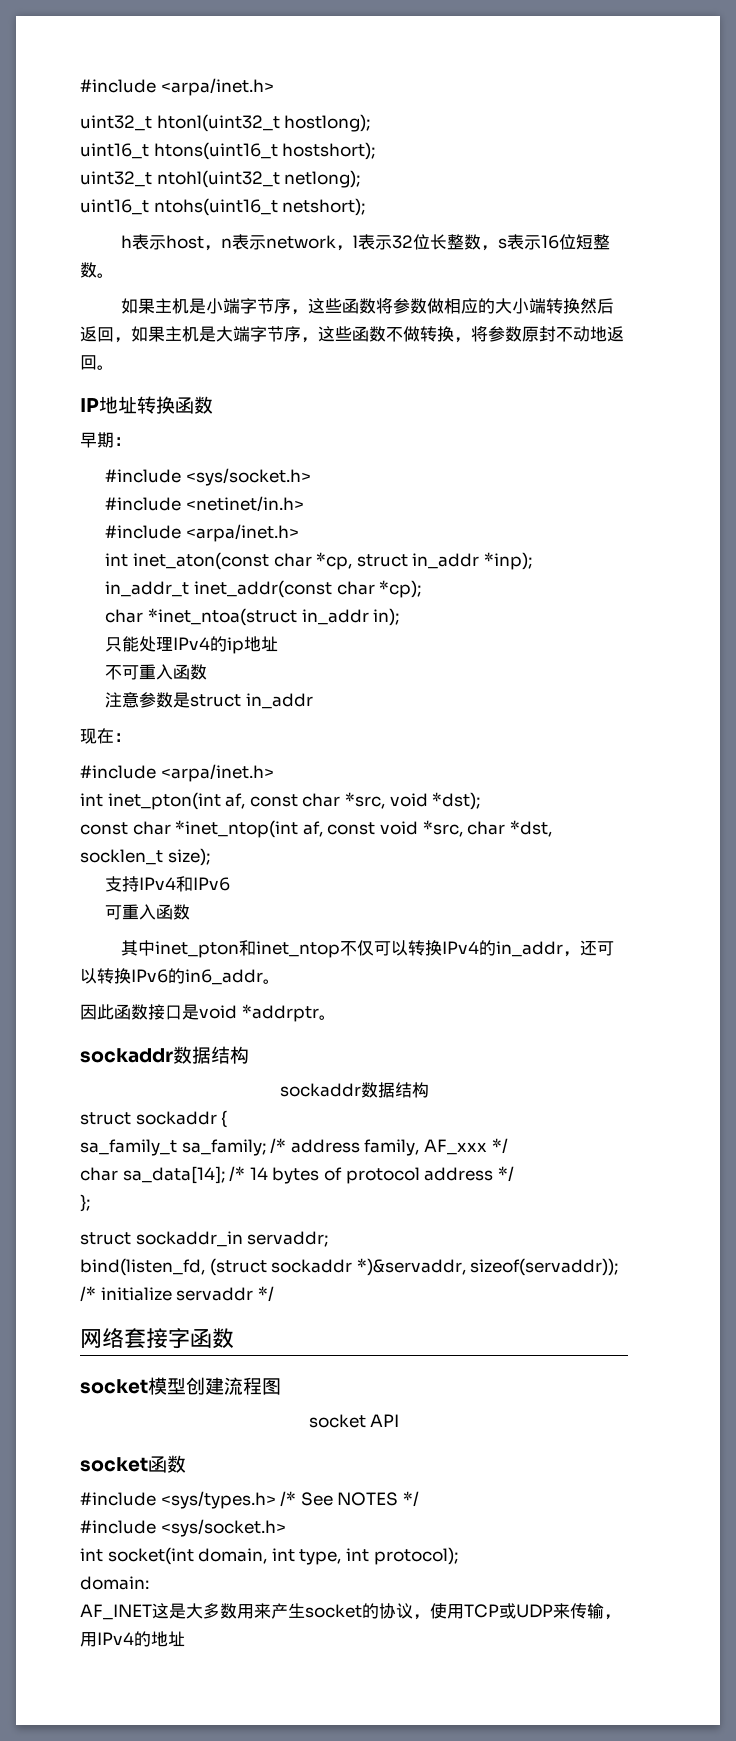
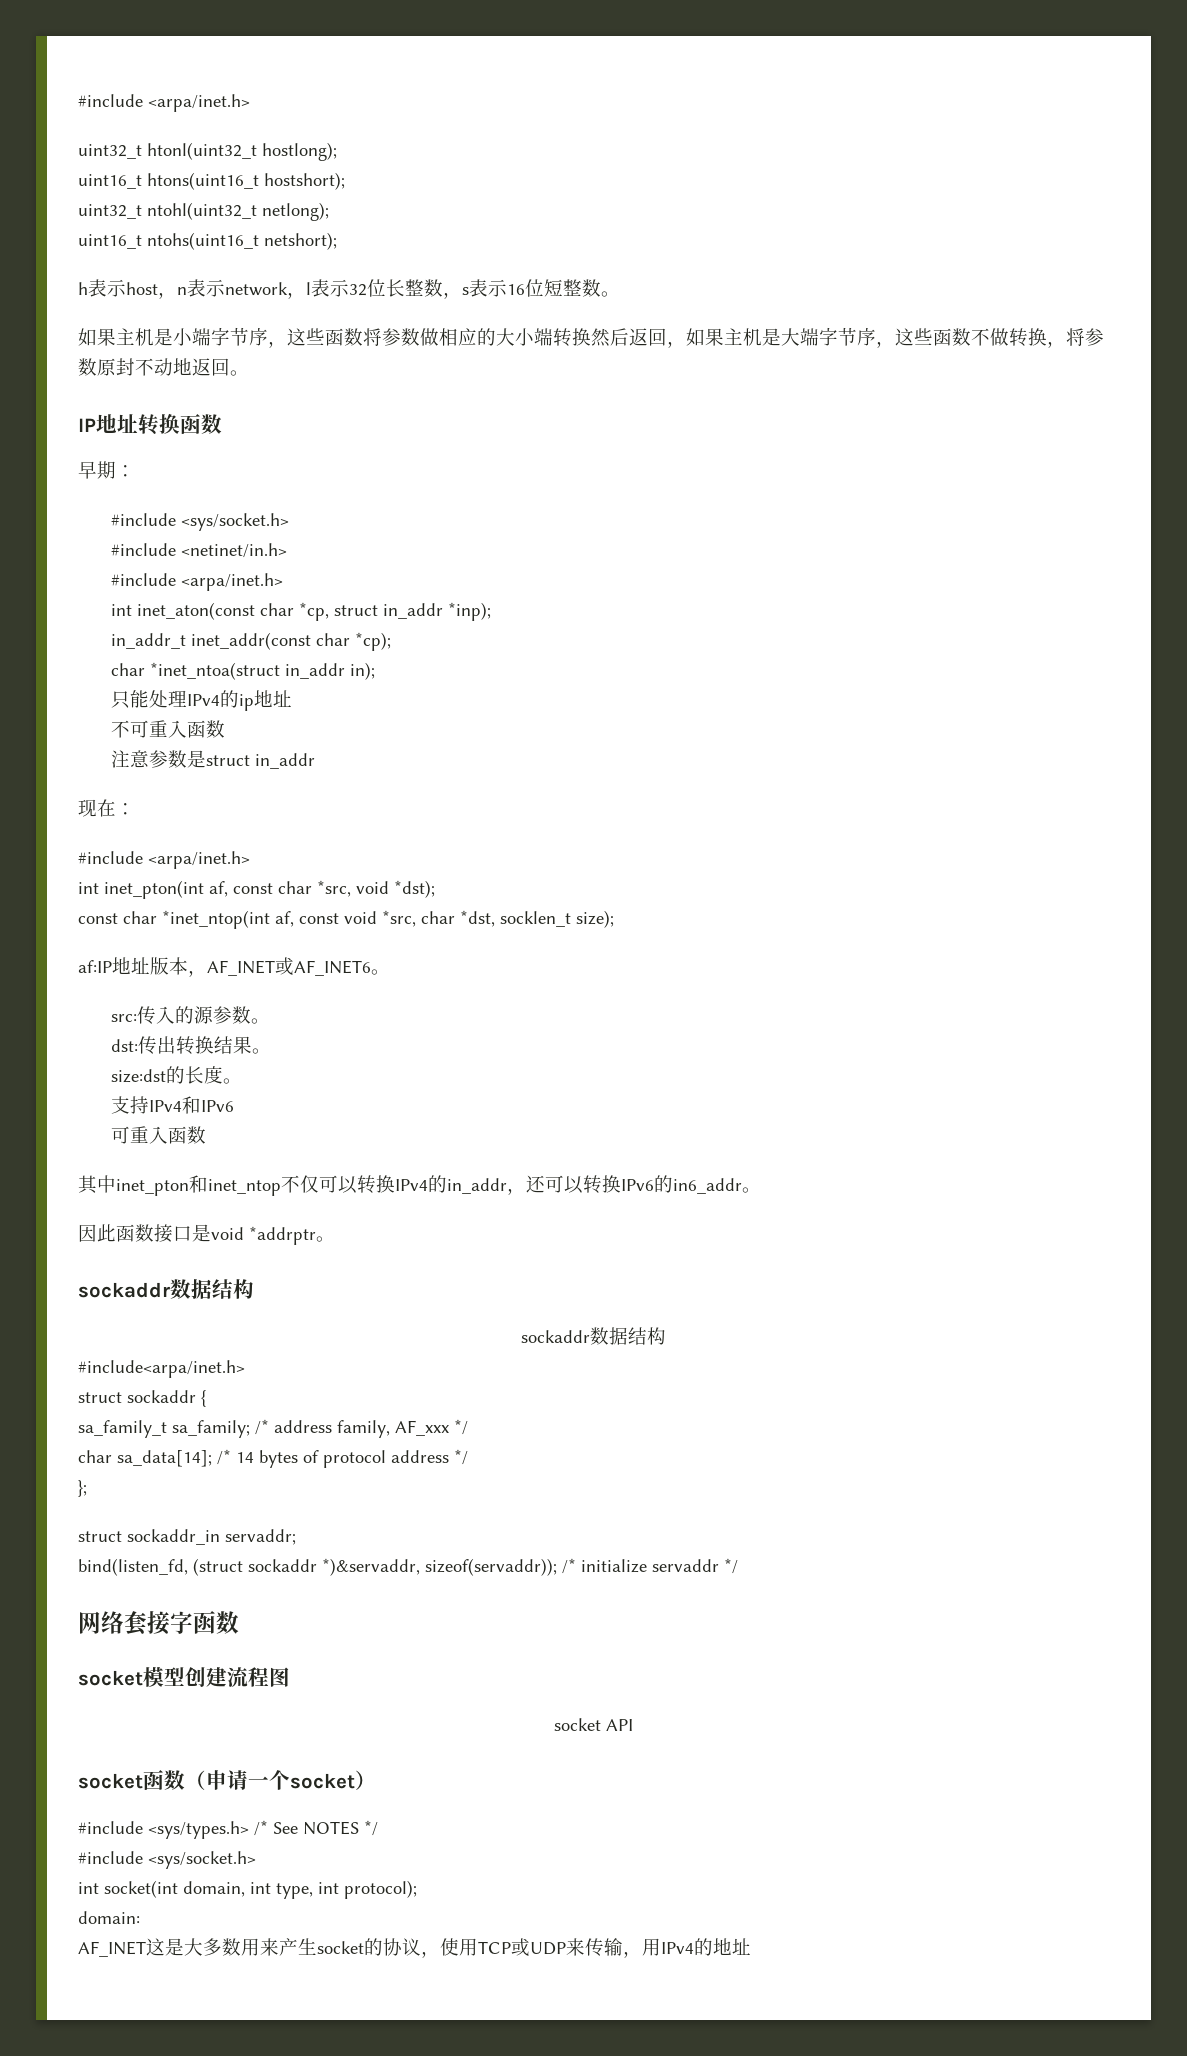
(210, 857) none -> [78,957,390,977] [110,1006,270,1025] [110,1036,271,1055] [110,1066,242,1084] // af:IP地址版本，AF_INET或AF_INET6。 // src:传入的源参数。 // dst:传出转换结果。 // size:dst的长度。
(429, 1090) none -> [78,1360,245,1378] // #include<arpa/inet.h>
(186, 1464) none -> [185,1770,376,1790] （申请一个socket）

